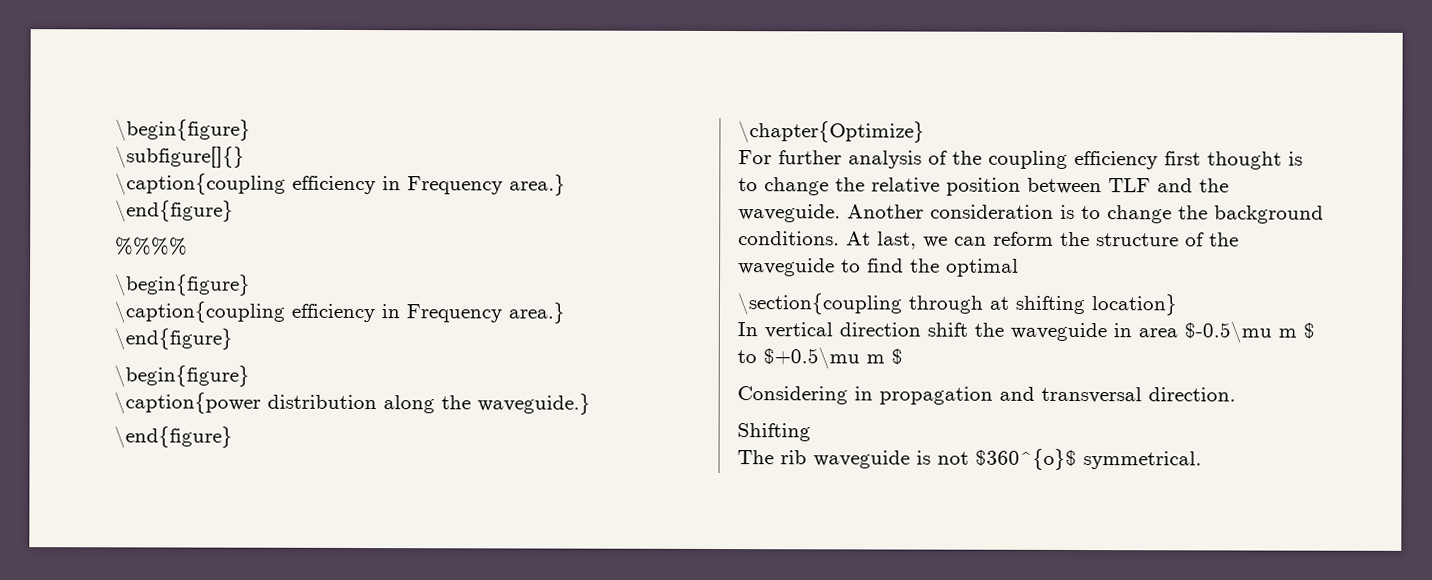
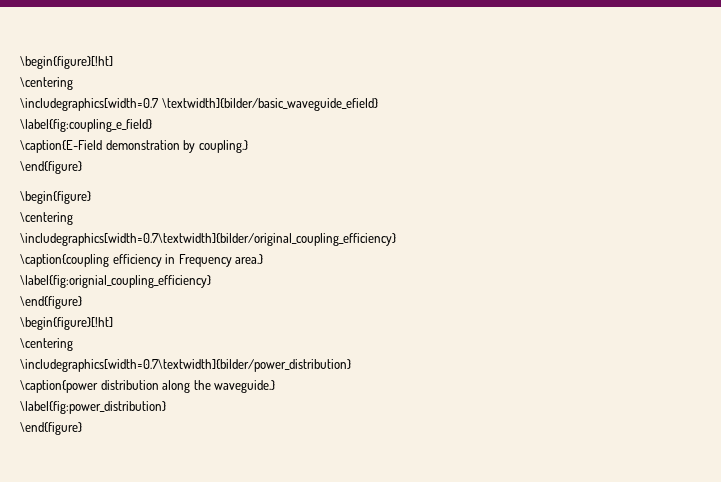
[115,119,251,142] [115,146,245,169] [115,173,566,196] [115,200,234,223] [115,237,188,256] [114,274,251,297] [114,301,565,324] [114,328,233,351] [114,365,250,388] \begin{figure} // \subfigure[]{} // \caption{coupling efficiency in Frequency area.} // \end{figure} // %%%% // \begin{figure} // \caption{coupling efficiency in Frequency area.} // \end{figure} // \begin{figure} -> [20,56,113,69] [20,77,73,90] [20,98,378,111] [20,119,152,132] [20,140,248,153] [20,161,82,174] [20,191,91,204] [20,212,73,225] [20,233,396,246] [20,254,264,267] [20,275,211,288] [20,296,82,309] [20,317,113,330] [20,338,73,351] [20,359,351,372] \begin{figure}[!ht] // \centering // \includegraphics[width=0.7 \textwidth]{bilder/basic_waveguide_efield} // \label{fig:coupling_e_field} // \caption{E-Field demonstration by coupling.} // \end{figure} // \begin{figure} // \centering // \includegraphics[width=0.7\textwidth]{bilder/original_coupling_efficiency} // \caption{coupling efficiency in Frequency area.} // \label{fig:orignial_coupling_efficiency} // \end{figure} // \begin{figure}[!ht] // \centering // \includegraphics[width=0.7\textwidth]{bilder/power_distribution}
[114,426,233,449] [738,121,925,144] [738,150,1303,170] [738,177,1229,196] [738,204,1324,224] [738,231,1239,250] [738,258,1019,277] [737,293,1177,316] [737,321,1315,344] [737,347,903,370] [737,386,1236,405] [737,423,811,442] [737,448,1202,471] // \end{figure} // \chapter{Optimize} // For further analysis of the coupling efficiency first thought is to change the relative position between TLF and the waveguide. Another consideration is to change the background conditions. At last, we can reform the structure of the waveguide to find the optimal // \section{coupling through at shifting location} // In vertical direction shift the waveguide in area $-0.5\mu m $ to $+0.5\mu m $ // Considering in propagation and transversal direction. // Shifting // The rib waveguide is not $360^{o}$ symmetrical. -> [20,401,166,414] [20,422,82,435] // \label{fig:power_distribution} // \end{figure}

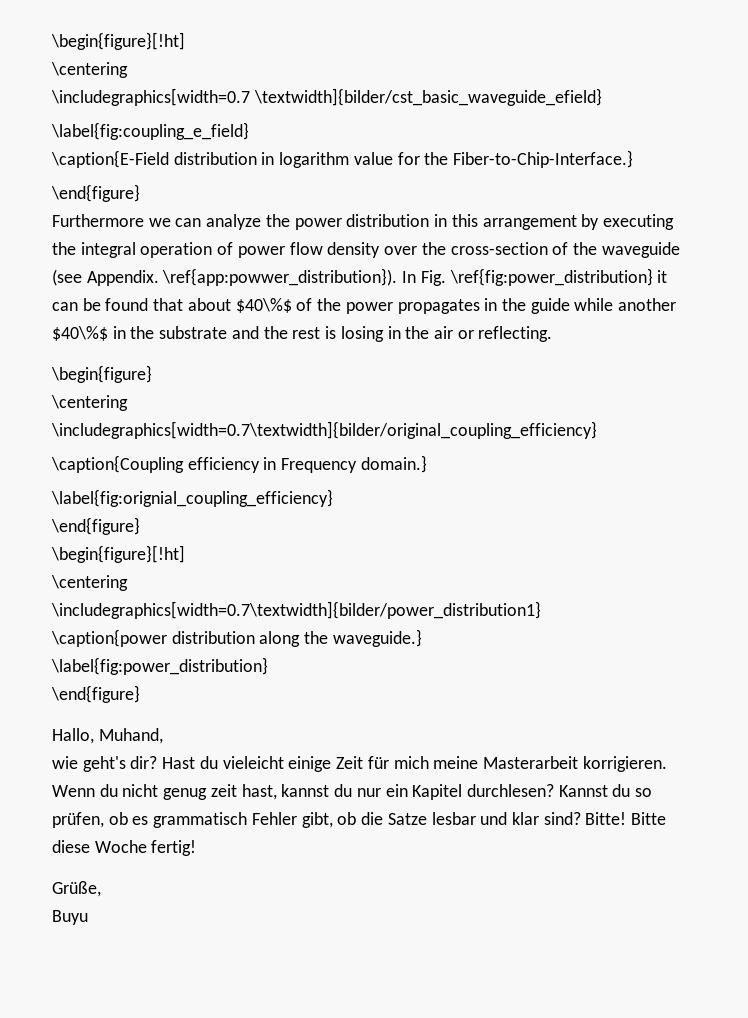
[161,98,378,111] \textwidth]{bilder/basic_waveguide_efield} -> [253,88,602,106] \textwidth]{bilder/cst_basic_waveguide_efield}
[105,140,248,153] [20,161,82,174] demonstration by coupling.} // \end{figure} -> [173,150,634,168] [51,184,140,202] [52,214,674,230] [52,242,680,258] [52,268,668,286] [52,298,677,314] [52,326,553,342] distribution in logarithm value for the Fiber-to-Chip-Interface.} // \end{figure} // Furthermore we can analyze the power distribution in this arrangement by executing the integral operation of power flow density over the cross-section of the waveguide (see Appendix. \ref{app:powwer_distribution}). In Fig. \ref{fig:power_distribution} it can be found that about $40\%$ of the power propagates in the guide while another $40\%$ in the substrate and the rest is losing in the air or reflecting.
[20,254,109,267] \caption{coupling -> [51,455,184,473] \caption{Coupling
[235,254,264,264] area.} -> [360,455,427,473] domain.}
[20,359,351,372] \includegraphics[width=0.7\textwidth]{bilder/power_distribution} -> [51,601,541,619] \includegraphics[width=0.7\textwidth]{bilder/power_distribution1}
(82, 428) none -> [52,728,163,744] [52,756,667,772] [52,784,653,800] [52,812,667,828] [52,840,197,856] [52,881,101,897] [52,910,88,925] // Hallo, Muhand, // wie geht's dir? Hast du vieleicht einige Zeit für mich meine Masterarbeit korrigieren. Wenn du nicht genug zeit hast, kannst du nur ein Kapitel durchlesen? Kannst du so prüfen, ob es grammatisch Fehler gibt, ob die Satze lesbar und klar sind? Bitte! Bitte diese Woche fertig! // Grüße, // Buyu

